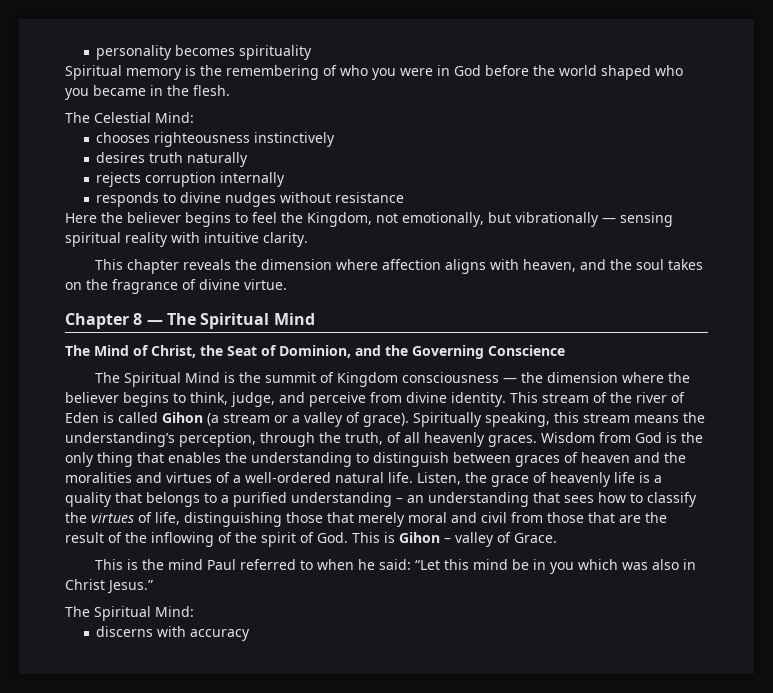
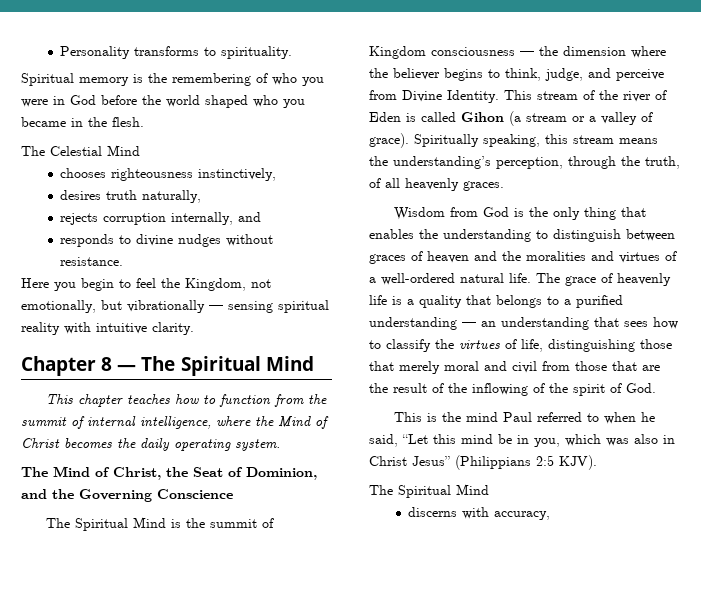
[96,45,313,60] personality becomes spirituality -> [60,46,293,59] Personality transforms to spirituality.
[155,112,194,123] Mind: -> [107,145,140,156] Mind
[254,132,336,147] instinctively -> [198,168,277,181] instinctively,
[187,152,249,167] naturally -> [142,190,202,203] naturally,
[220,172,286,187] internally -> [171,212,262,225] internally, and
[335,192,405,203] resistance -> [60,257,124,266] resistance.
[101,212,231,227] the believer begins -> [54,278,114,291] you begin
[94,259,703,274] [65,279,287,294] // This chapter reveals the dimension where affection aligns with heaven, and the soul takes on the fragrance of divine virtue. -> (194, 328) none
(315, 319) none -> [45,394,327,407] [21,416,329,429] [21,438,280,451] // This chapter teaches how to function from the summit of internal intelligence, where the Mind of Christ becomes the daily operating system.
[406,392,506,407] divine identity. -> [402,90,499,103] Divine Identity.
(537, 441) none -> (504, 186) //
[417,472,487,485] Listen, the -> [536,273,560,283] The
[396,498,403,503] – -> [462,322,476,327] —
[352,532,557,547] This is Gihon – valley of Grace. -> (656, 388) none
[378,559,411,570] said: -> [369,434,398,447] said,
[549,562,574,574] you -> [534,438,560,447] you,
[107,580,153,594] [65,606,194,621] Jesus.” // The Spiritual Mind: -> [412,455,597,470] [369,484,489,498] Jesus” (Philippians 2:5 KJV). // The Spiritual Mind
[190,629,251,641] accuracy -> [494,511,551,520] accuracy,

